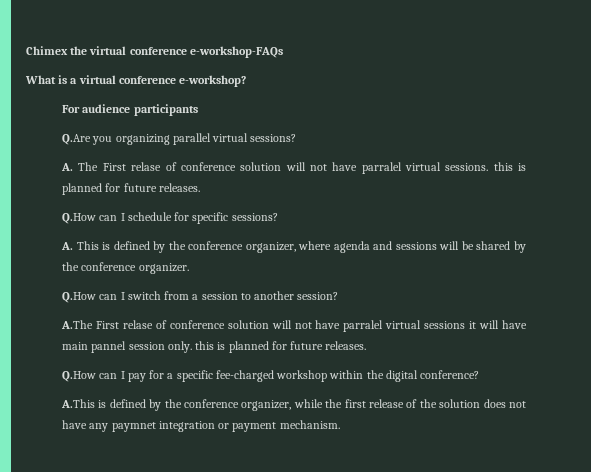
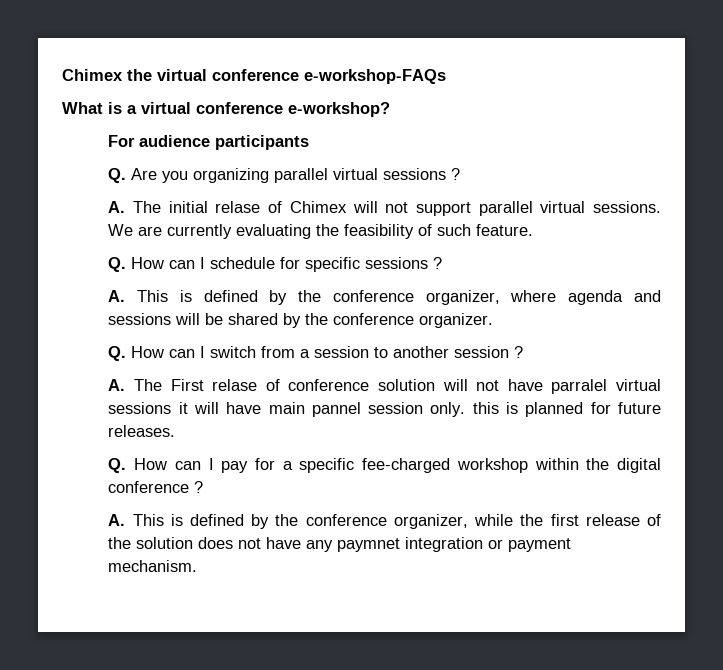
[62,134,92,145] Q.Are -> [108,168,158,183] Q. Are
[250,134,297,142] [61,162,526,174] [62,183,200,195] [62,213,97,224] sessions? // A. The First relase of conference solution will not have parralel virtual sessions. this is planned for future releases. // Q.How -> [383,168,461,180] [108,201,661,216] [108,224,534,239] [108,257,165,272] sessions ? // A. The initial relase of Chimex will not support parallel virtual sessions. We are currently evaluating the feasibility of such feature. // Q. How
[231,213,278,221] sessions? -> [365,257,443,269] sessions ?
[62,292,97,303] Q.How -> [108,346,165,361] Q. How
[297,292,339,300] [61,320,94,329] session? // A.The -> [454,346,524,358] [108,379,162,391] session ? // A. The
[62,371,97,382] Q.How -> [108,458,168,473] Q. How
[419,370,479,379] [61,399,96,408] conference? // A.This -> [108,481,204,493] [108,514,164,526] conference ? // A. This

